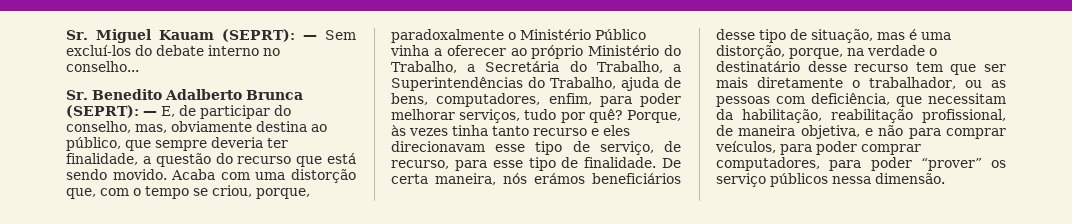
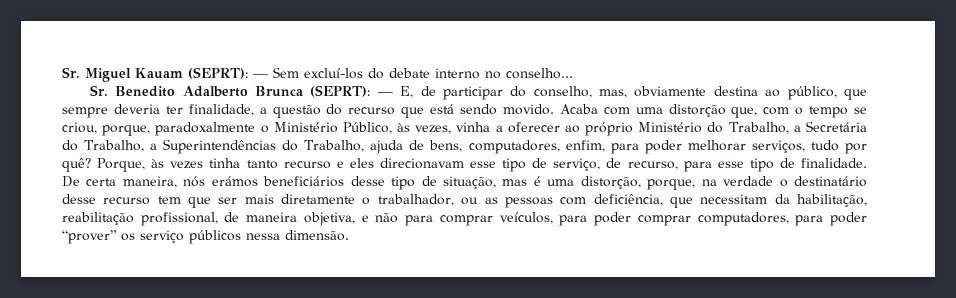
[595,29,646,40] Público -> [342,122,452,134] Público, às vezes,

